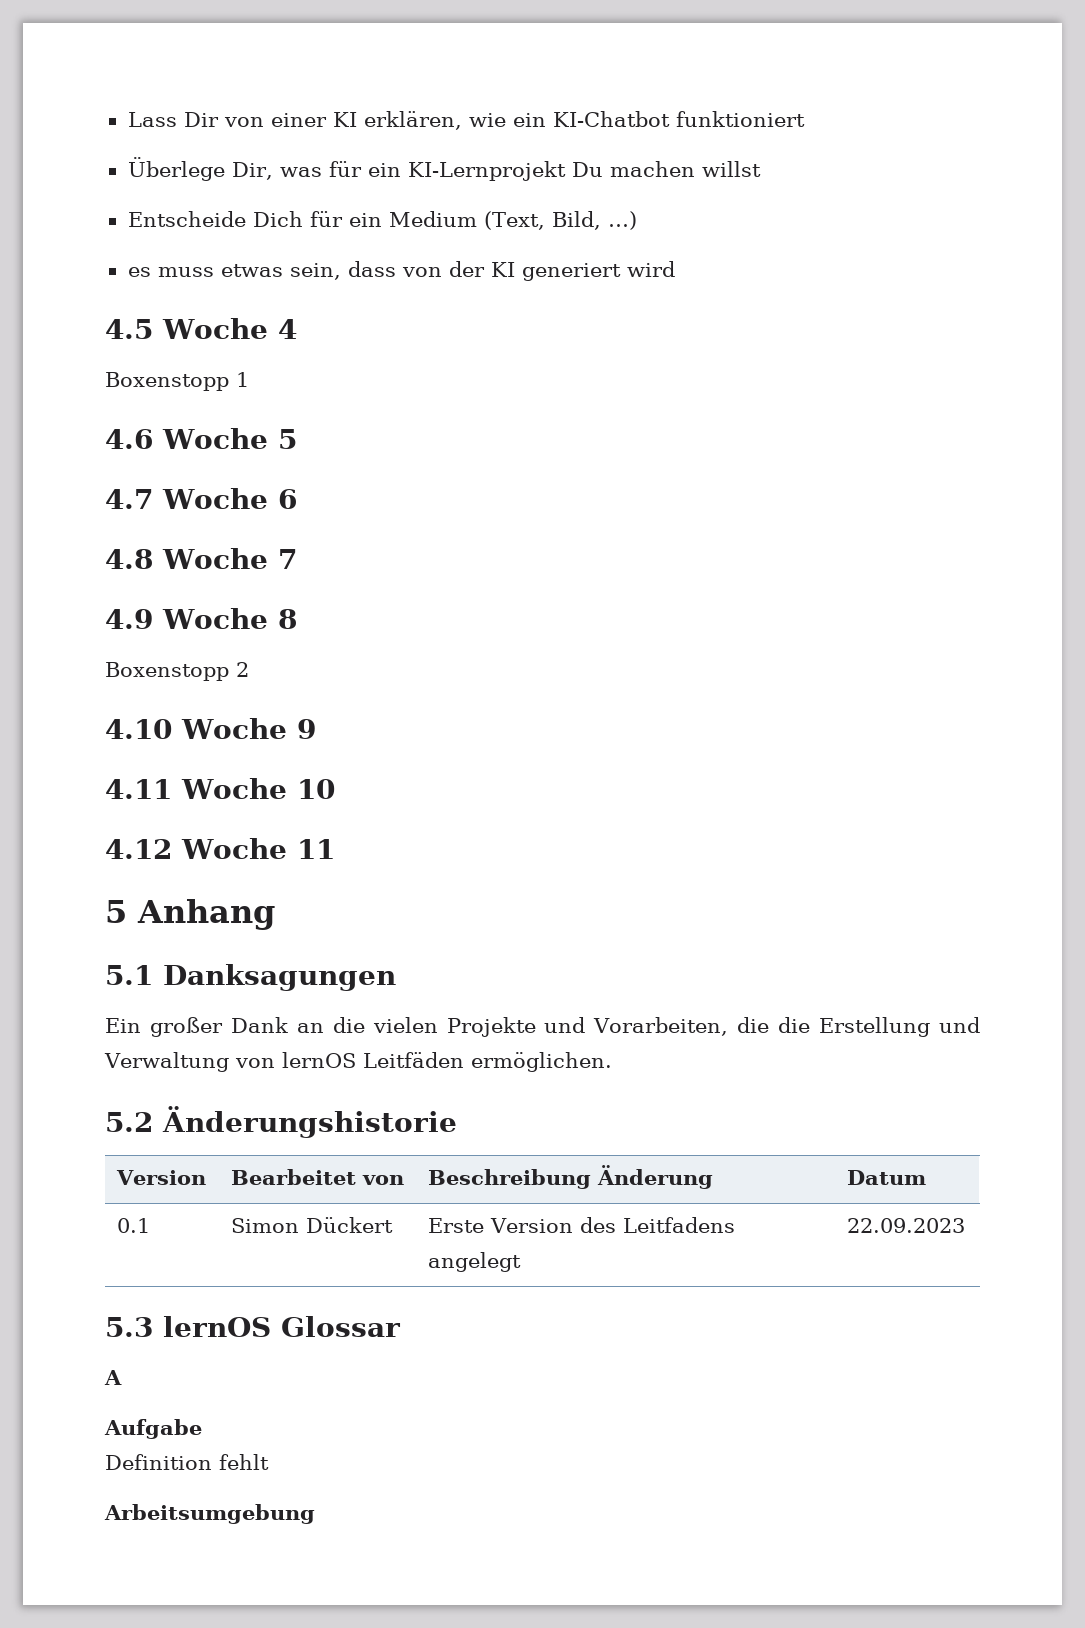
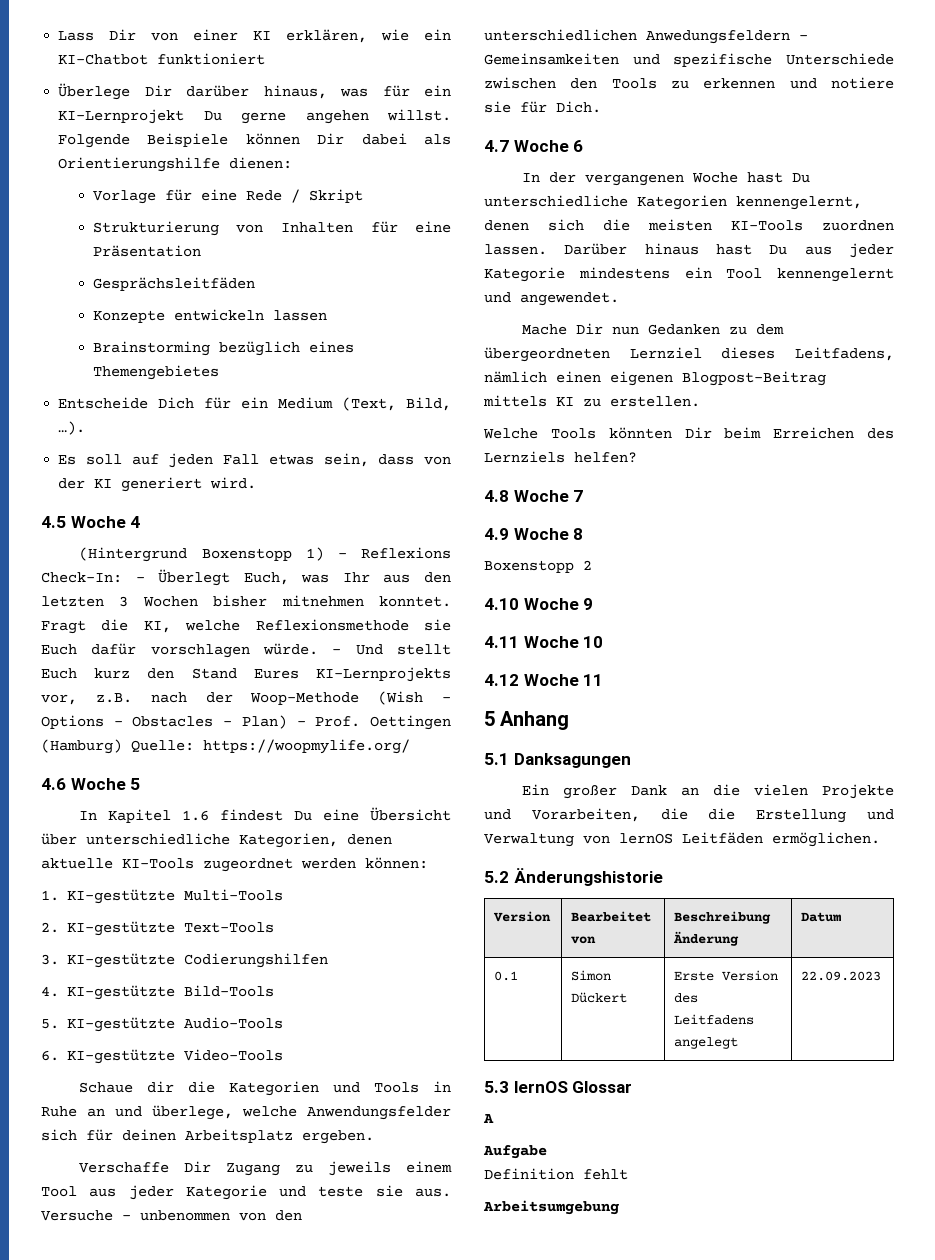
[231,162,273,180] Dir, -> [144,85,327,99] Dir darüber hinaus,
[609,161,761,177] machen willst -> [241,109,452,124] [58,133,451,148] [58,157,293,172] [92,189,363,204] [92,221,452,236] [92,245,201,257] [92,277,255,291] [92,309,327,323] [92,341,354,356] [92,365,219,380] gerne angehen willst. Folgende Beispiele können Dir dabei als Orientierungshilfe dienen: // Vorlage für eine Rede / Skript // Strukturierung von Inhalten für eine Präsentation // Gesprächsleitfäden // Konzepte entwickeln lassen // Brainstorming bezüglich eines Themengebietes
[607,211,637,230] [127,267,214,277] …) // es muss -> [58,421,86,435] [58,453,260,468] …). // Es soll auf jeden Fall
[626,261,675,277] wird -> [210,477,257,489] wird.
[105,372,249,391] [105,428,297,449] [105,488,297,509] Boxenstopp 1 // 4.6 Woche 5 // 4.7 Woche 6 -> [79,547,451,562] [41,569,451,586] [41,595,451,607] [41,619,451,634] [41,643,451,658] [41,667,451,682] [41,691,451,705] [41,715,451,730] [41,739,410,754] [41,778,141,790] [79,807,451,823] [41,833,392,848] [41,857,428,872] [41,889,283,904] [41,921,274,936] [41,953,328,968] [41,985,274,1000] [41,1017,283,1032] [41,1049,283,1064] [79,1081,451,1096] [41,1105,451,1120] [41,1129,374,1144] [79,1161,453,1176] [41,1185,451,1200] [41,1210,302,1221] [484,29,808,44] [484,53,894,67] [484,77,894,89] [484,101,601,113] [484,140,584,152] [522,172,811,186] [484,195,862,210] [484,219,894,231] [484,243,894,258] [484,267,894,282] [484,292,619,306] [522,323,785,335] [484,347,894,362] [484,371,826,386] [483,395,700,407] [483,427,894,439] [484,451,637,463] (Hintergrund Boxenstopp 1) - Reflexions Check-In: - Überlegt Euch, was Ihr aus den letzten 3 Wochen bisher mitnehmen konntet. Fragt die KI, welche Reflexionsmethode sie Euch dafür vorschlagen würde. - Und stellt Euch kurz den Stand Eures KI-Lernprojekts vor, z.B. nach der Woop-Methode (Wish - Options - Obstacles - Plan) - Prof. Oettingen (Hamburg) Quelle: https://woopmylife.org/ // 4.6 Woche 5 // In Kapitel 1.6 findest Du eine Übersicht über unterschiedliche Kategorien, denen aktuelle KI-Tools zugeordnet werden können: // 1. KI-gestützte Multi-Tools // 2. KI-gestützte Text-Tools // 3. KI-gestützte Codierungshilfen // 4. KI-gestützte Bild-Tools // 5. KI-gestützte Audio-Tools // 6. KI-gestützte Video-Tools // Schaue dir die Kategorien und Tools in Ruhe an und überlege, welche Anwendungsfelder sich für deinen Arbeitsplatz ergeben. // Verschaffe Dir Zugang zu jeweils einem Tool aus jeder Kategorie und teste sie aus. Versuche - unbenommen von den unterschiedlichen Anwedungsfeldern - Gemeinsamkeiten und spezifische Unterschiede zwischen den Tools zu erkennen und notiere sie für Dich. // 4.7 Woche 6 // In der vergangenen Woche hast Du unterschiedliche Kategorien kennengelernt, denen sich die meisten KI-Tools zuordnen lassen. Darüber hinaus hast Du aus jeder Kategorie mindestens ein Tool kennengelernt und angewendet. // Mache Dir nun Gedanken zu dem übergeordneten Lernziel dieses Leitfadens, nämlich einen eigenen Blogpost-Beitrag mittels KI zu erstellen. // Welche Tools könnten Dir beim Erreichen des Lernziels helfen?

